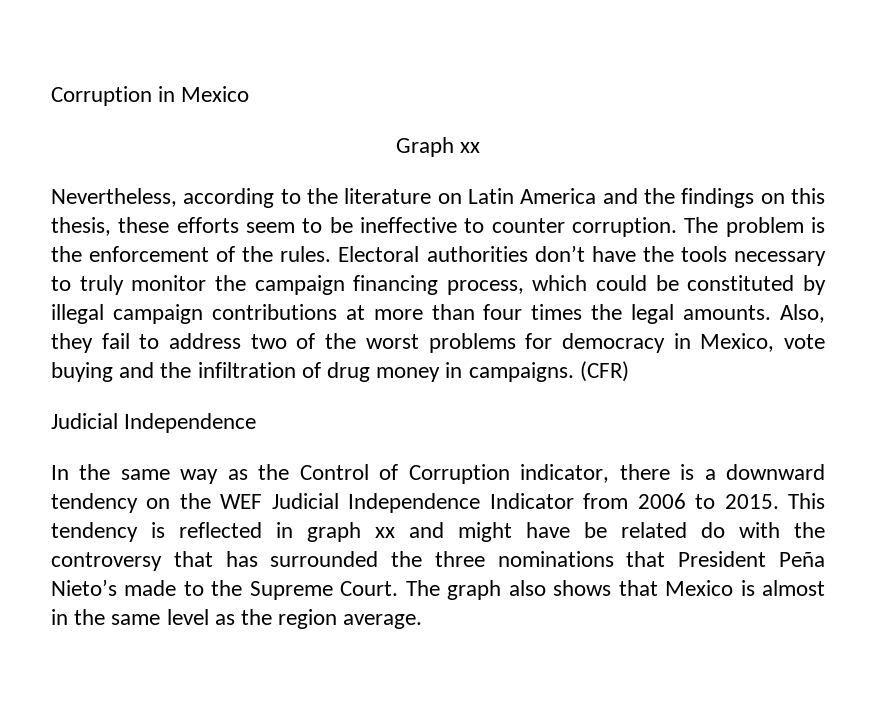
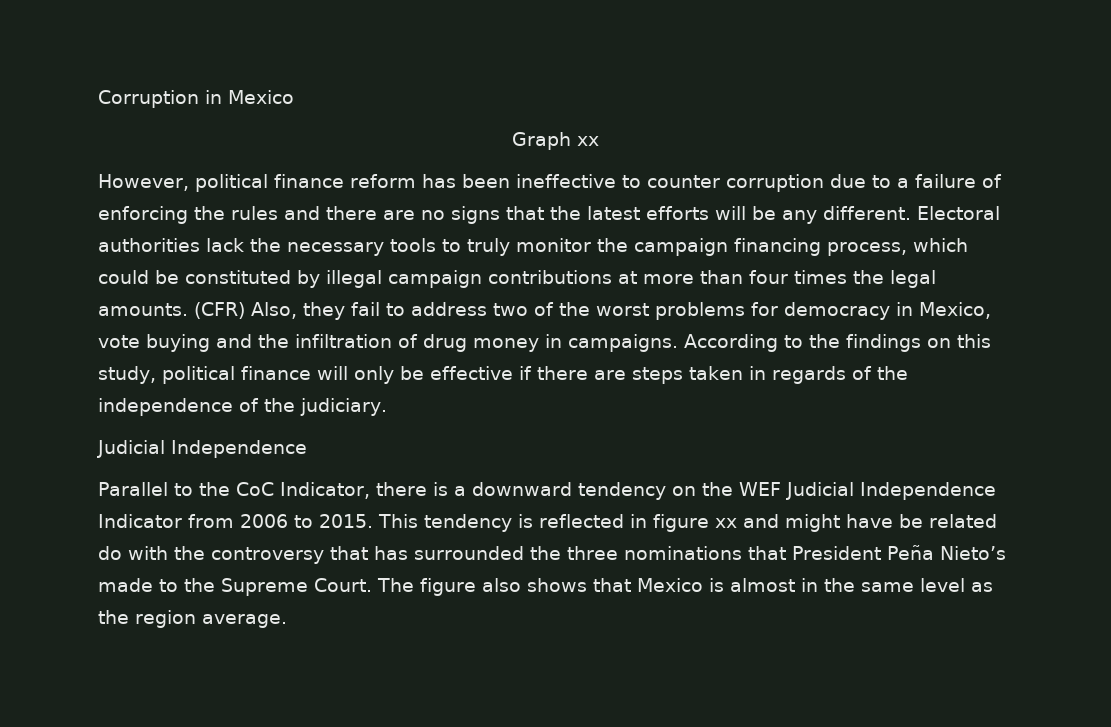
[51,188,826,208] [51,217,825,237] [51,245,826,266] Nevertheless, according to the literature on Latin America and the findings on this thesis, these efforts seem to be ineffective to counter corruption. The problem is the enforcement of the rules. Electoral authorities don’t have the tools necessary -> [98,174,1002,192] [98,206,1000,224] [98,238,436,256] However, political finance reform has been ineffective to counter corruption due to a failure of enforcing the rules and there are no signs that the latest efforts will be any different. Electoral authorities lack the necessary tools
(772, 312) none -> [194,302,245,319] (CFR)
[579,361,629,382] [51,413,257,433] [51,464,610,484] (CFR) // Judicial Independence // In the same way as the Control of Corruption indicator, -> [684,334,991,352] [98,366,908,384] [98,398,387,416] [97,440,307,458] [98,482,370,499] According to the findings on this study, political finance will only be effective if there are steps taken in regards of the independence of the judiciary. // Judicial Independence // Parallel to the CoC Indicator,
[307,522,361,542] graph -> [653,514,709,532] figure
[447,580,502,600] graph -> [420,578,476,596] figure

